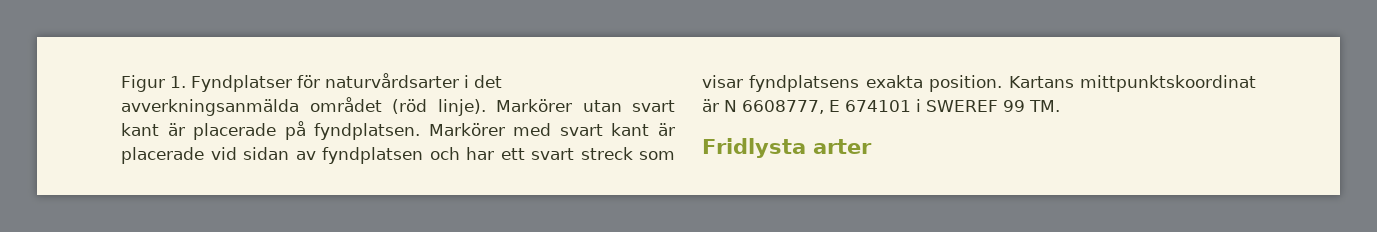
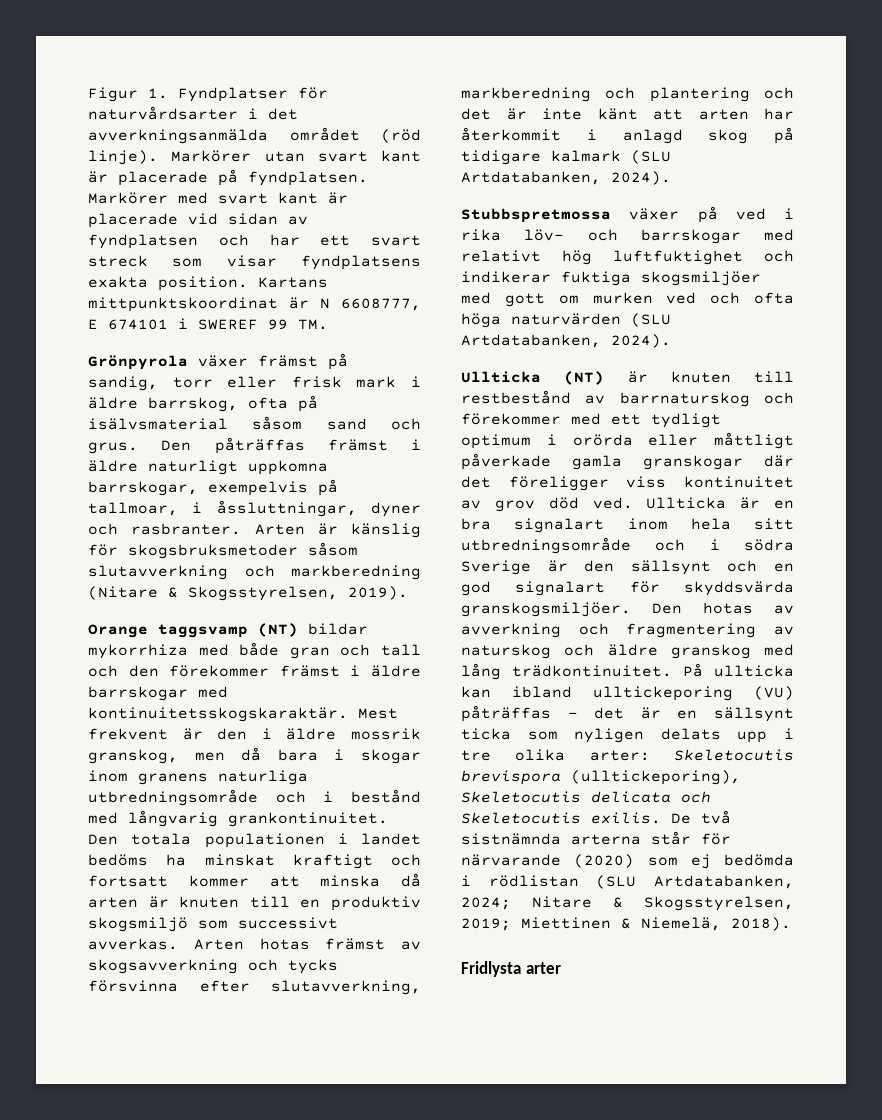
(1060, 106) none -> [88,353,348,370] [88,376,421,391] [88,395,318,412] [88,416,421,430] [88,437,421,454] [88,460,328,475] [88,479,338,496] [88,500,421,517] [88,523,421,538] [88,542,358,559] [88,565,421,580] [88,586,408,601] [88,623,368,638] [88,642,421,659] [88,665,421,677] [88,686,228,701] [88,707,398,722] [88,728,421,740] [88,747,421,764] [88,770,308,785] [88,789,421,806] [88,810,388,827] [88,833,421,848] [88,854,421,869] [88,873,421,887] [88,896,421,911] [88,917,338,932] [88,938,421,950] [88,959,338,974] [88,980,421,995] [461,87,794,102] [461,108,794,120] [461,127,794,144] [461,150,671,165] [461,171,671,185] [461,206,794,223] [461,229,794,244] [461,250,794,265] [461,271,761,286] [461,292,794,307] [461,313,671,328] [461,334,671,348] [461,371,794,385] [461,390,794,407] [461,413,721,428] [461,432,794,449] [461,453,794,470] [461,476,794,491] [461,497,794,512] [461,518,794,533] [461,537,794,554] [461,560,794,575] [461,581,794,596] [461,602,794,617] [461,623,794,638] [461,644,794,659] [461,663,794,680] [461,686,794,701] [461,705,794,722] [461,728,794,743] [461,749,794,761] [461,770,741,785] [461,791,711,803] [461,810,731,824] [461,831,731,845] [461,854,794,869] [461,875,794,889] [461,896,794,911] [461,917,791,931] // Grönpyrola växer främst på sandig, torr eller frisk mark i äldre barrskog, ofta på isälvsmaterial såsom sand och grus. Den påträffas främst i äldre naturligt uppkomna barrskogar, exempelvis på tallmoar, i åssluttningar, dyner och rasbranter. Arten är känslig för skogsbruksmetoder såsom slutavverkning och markberedning (Nitare & Skogsstyrelsen, 2019). // Orange taggsvamp (NT) bildar mykorrhiza med både gran och tall och den förekommer främst i äldre barrskogar med kontinuitetsskogskaraktär. Mest frekvent är den i äldre mossrik granskog, men då bara i skogar inom granens naturliga utbredningsområde och i bestånd med långvarig grankontinuitet. Den totala populationen i landet bedöms ha minskat kraftigt och fortsatt kommer att minska då arten är knuten till en produktiv skogsmiljö som successivt avverkas. Arten hotas främst av skogsavverkning och tycks försvinna efter slutavverkning, markberedning och plantering och det är inte känt att arten har återkommit i anlagd skog på tidigare kalmark (SLU Artdatabanken, 2024). // Stubbspretmossa växer på ved i rika löv- och barrskogar med relativt hög luftfuktighet och indikerar fuktiga skogsmiljöer med gott om murken ved och ofta höga naturvärden (SLU Artdatabanken, 2024). // Ullticka (NT) är knuten till restbestånd av barrnaturskog och förekommer med ett tydligt optimum i orörda eller måttligt påverkade gamla granskogar där det föreligger viss kontinuitet av grov död ved. Ullticka är en bra signalart inom hela sitt utbredningsområde och i södra Sverige är den sällsynt och en god signalart för skyddsvärda granskogsmiljöer. Den hotas av avverkning och fragmentering av naturskog och äldre granskog med lång trädkontinuitet. På ullticka kan ibland ulltickeporing (VU) påträffas - det är en sällsynt ticka som nyligen delats upp i tre olika arter: Skeletocutis brevispora (ulltickeporing), Skeletocutis delicata och Skeletocutis exilis. De två sistnämnda arterna står för närvarande (2020) som ej bedömda i rödlistan (SLU Artdatabanken, 2024; Nitare & Skogsstyrelsen, 2019; Miettinen & Niemelä, 2018).

